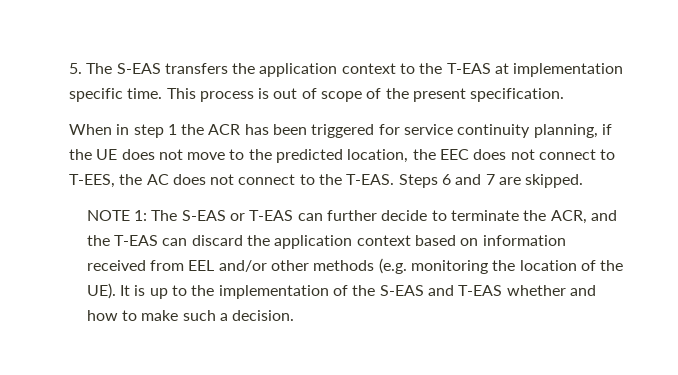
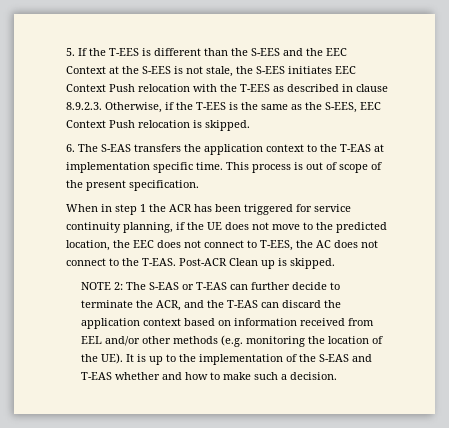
(82, 68) none -> [78,48,348,56] [66,66,357,77] [66,84,389,92] [66,102,382,113] [66,120,251,131] [66,144,76,152] If the T-EES is different than the S-EES and the EEC Context at the S-EES is not stale, the S-EES initiates EEC Context Push relocation with the T-EES as described in clause 8.9.2.3. Otherwise, if the T-EES is the same as the S-EES, EEC Context Push relocation is skipped. // 6.
[398,174,522,188] Steps 6 and 7 are -> [179,258,288,269] Post-ACR Clean up is
[134,210,148,221] 1: -> [113,282,123,290] 2:

